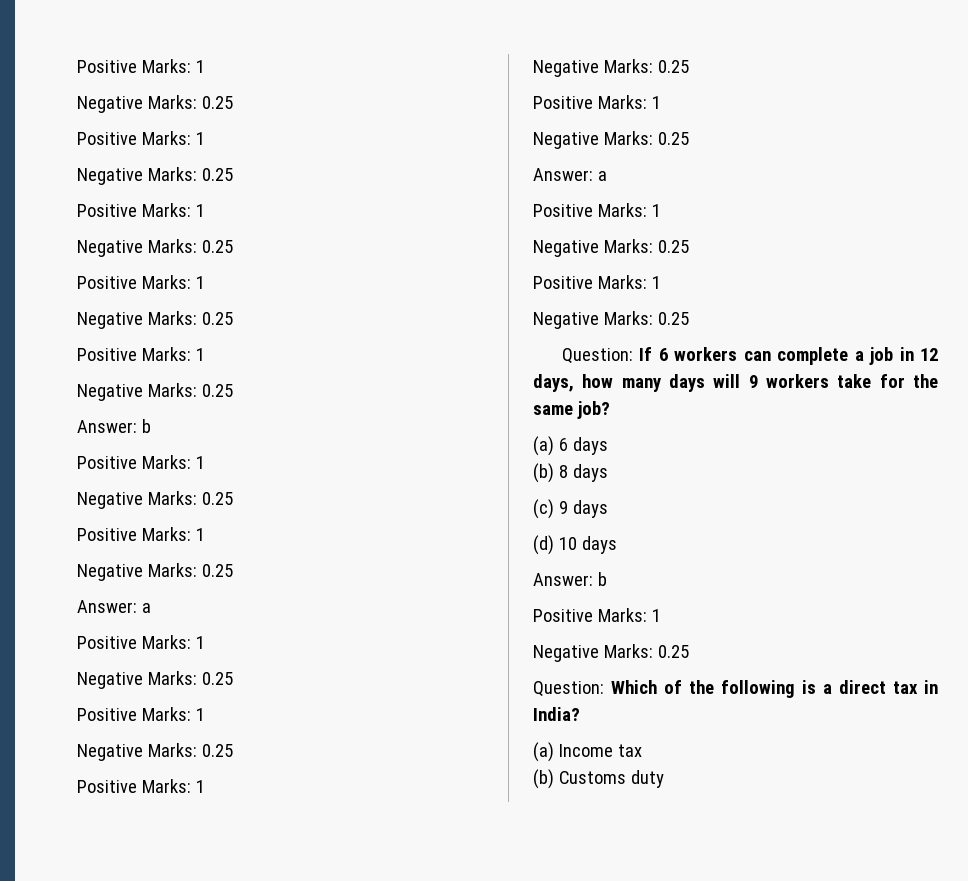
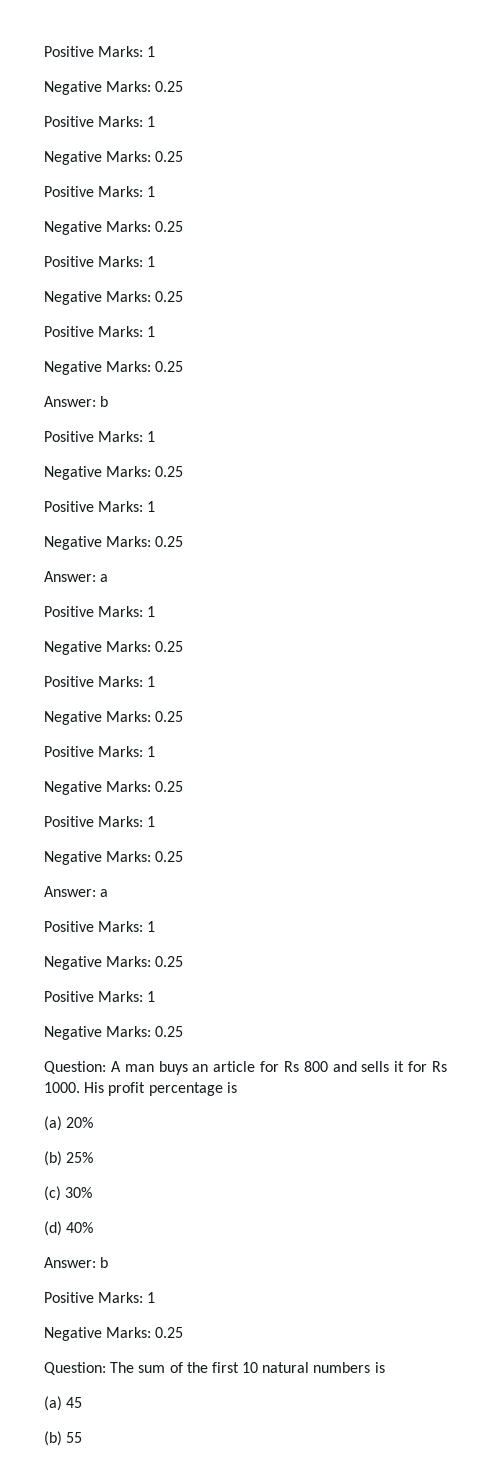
[639,347,938,365] [533,374,938,392] [533,401,610,419] [533,436,608,456] [533,463,608,483] If 6 workers can complete a job in 12 days, how many days will 9 workers take for the same job? // (a) 6 days // (b) 8 days -> [110,1061,448,1075] [44,1082,237,1096] [44,1116,94,1131] [44,1151,94,1166] A man buys an article for Rs 800 and sells it for Rs 1000. His profit percentage is // (a) 20% // (b) 25%
[558,500,608,518] 9 days -> [65,1187,93,1198] 30%
[558,536,617,554] 10 days -> [66,1222,94,1233] 40%
[611,680,938,698] [533,707,580,721] [533,742,642,762] [533,769,664,789] Which of the following is a direct tax in India? // (a) Income tax // (b) Customs duty -> [110,1362,385,1373] [44,1396,83,1411] [44,1431,83,1446] The sum of the first 10 natural numbers is // (a) 45 // (b) 55

